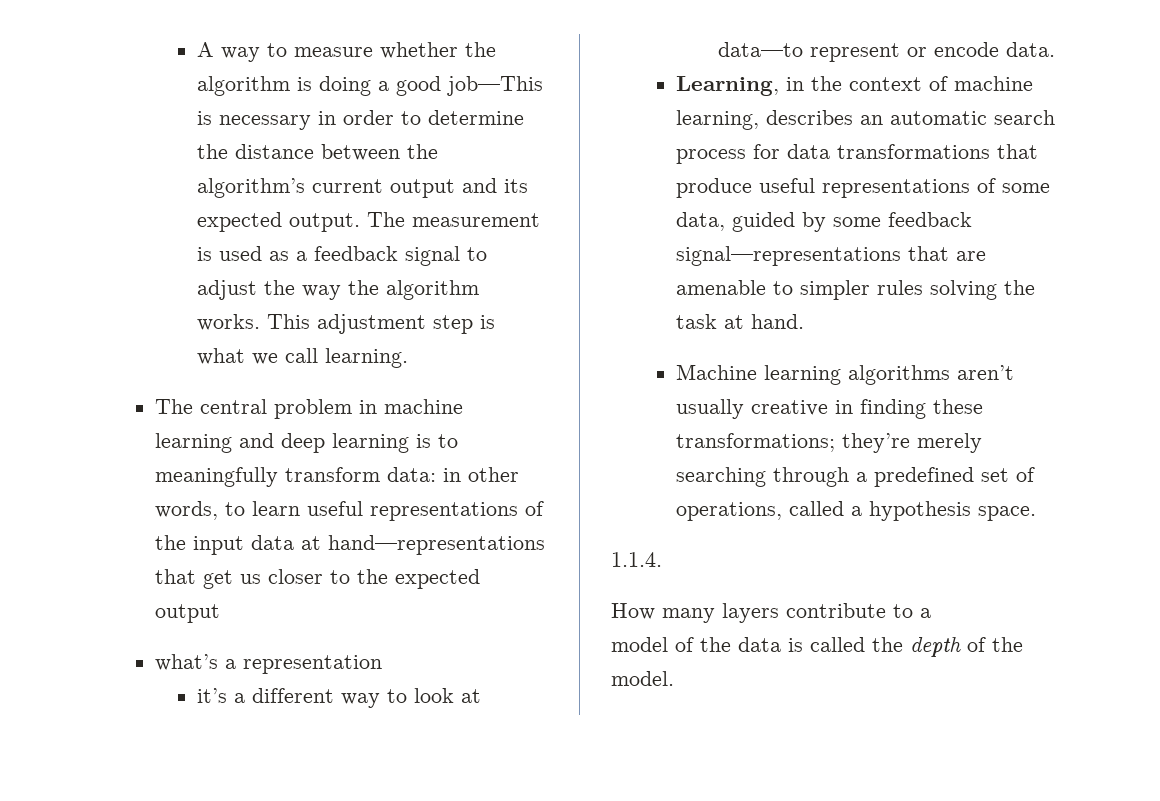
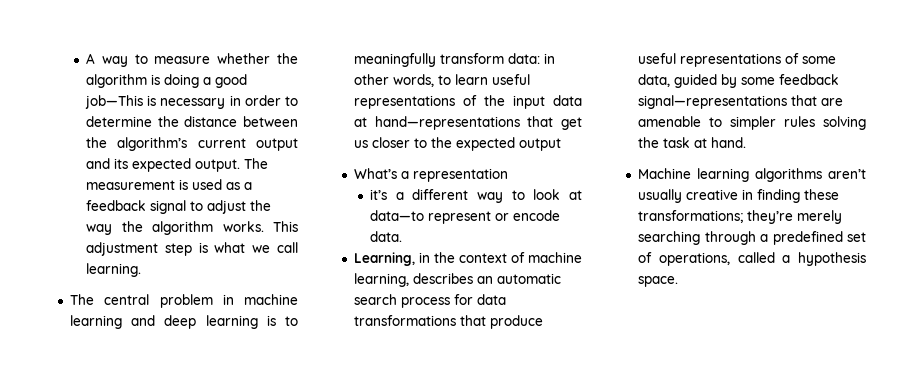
[155,654,219,671] what’s -> [353,168,397,179] What’s
[611,552,662,567] [611,603,931,623] [611,637,1023,657] [611,671,674,686] // 1.1.4. // How many layers contribute to a // model of the data is called the depth of the model. -> (678, 281) none

